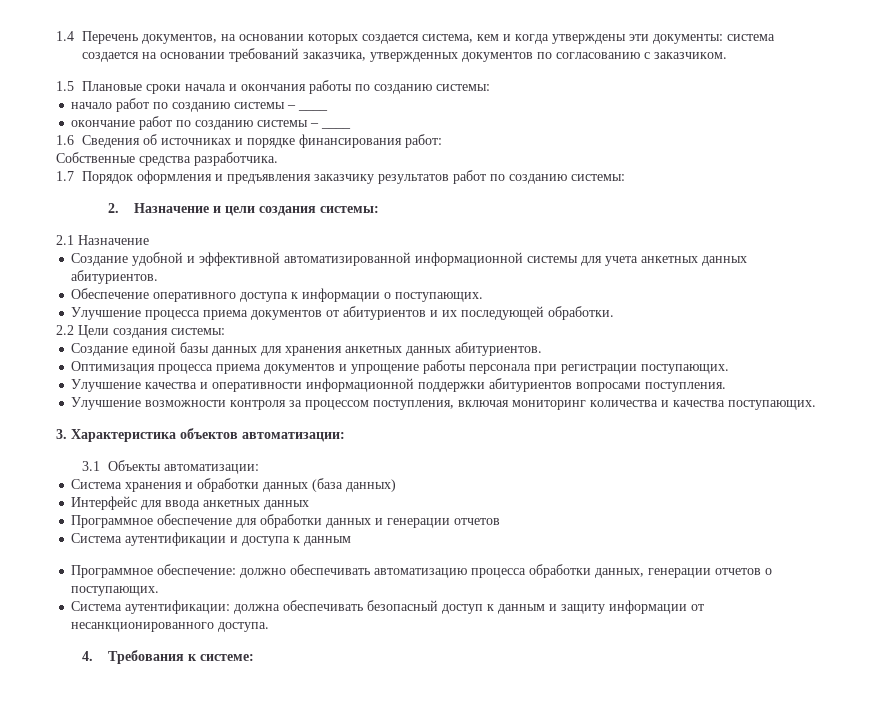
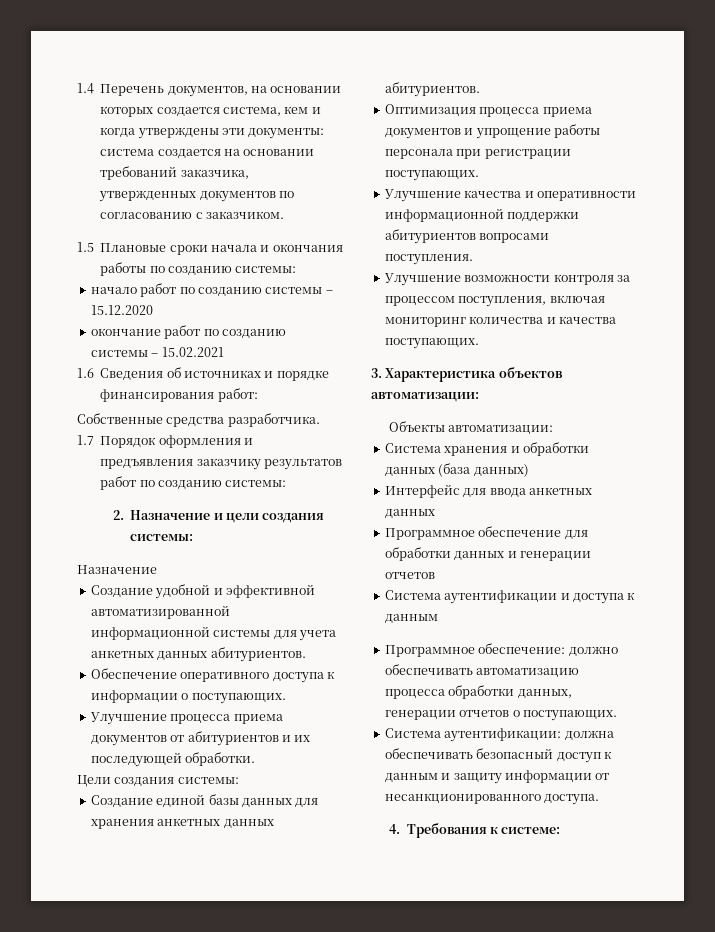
[298,109,329,111] ____ -> [90,305,153,315] 15.12.2020
[321,127,352,129] ____ -> [161,347,224,357] 15.02.2021
[56,235,74,245] 2.1 -> (194, 537) none
[56,325,74,335] 2.2 -> (256, 759) none
[82,461,101,471] 3.1 -> (479, 397) none

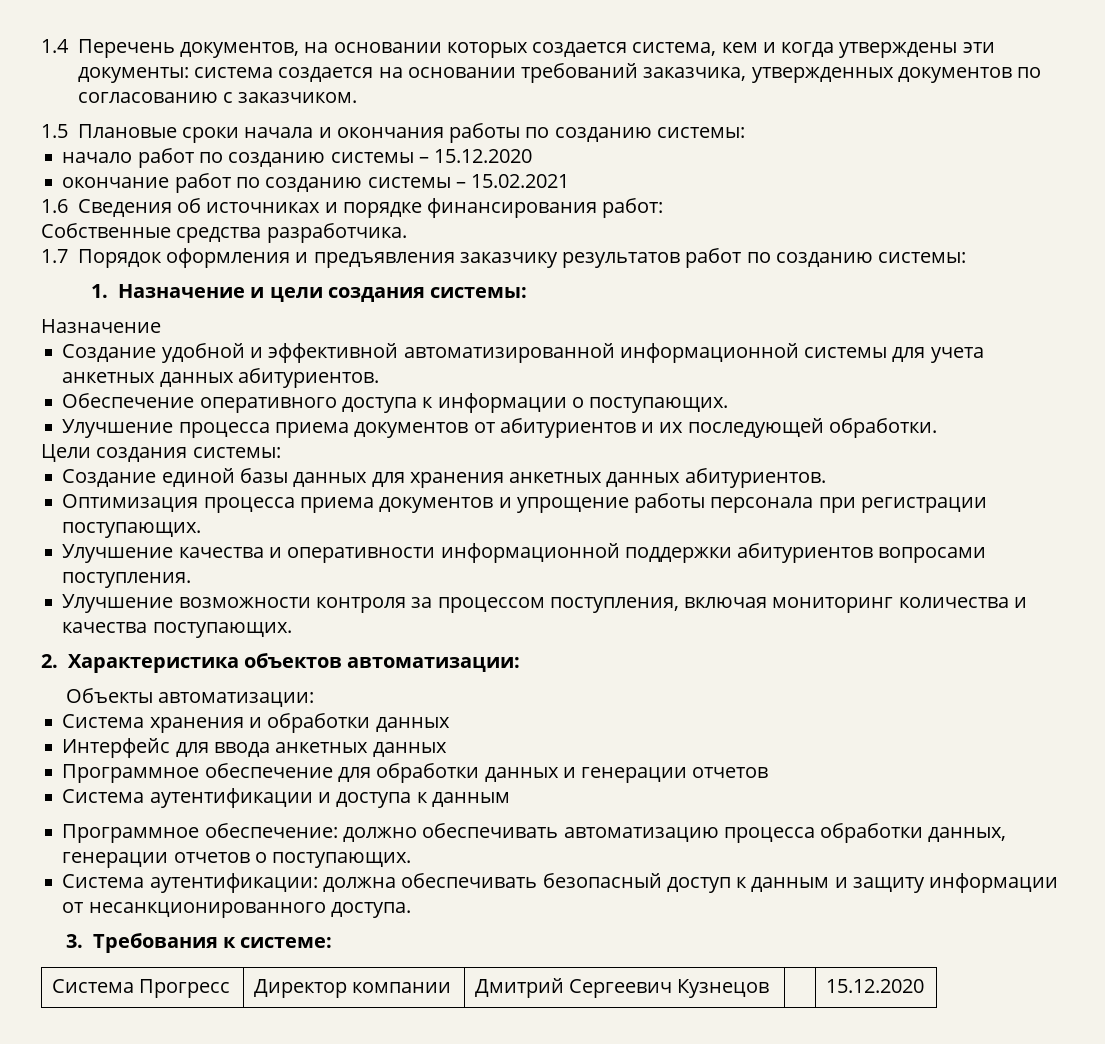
[112,510,124,520] 2. -> [91,284,109,298] 1.
[371,368,382,378] 3. -> [41,654,58,668] 2.
[438,463,529,477] (база данных) -> (450, 724) none
[388,824,400,834] 4. -> [66,934,84,948] 3.
(561, 830) none -> [51,979,230,998] [253,979,451,998] [474,978,770,998] [825,979,924,993] // Система Прогресс | Директор компании | Дмитрий Сергеевич Кузнецов | | 15.12.2020

